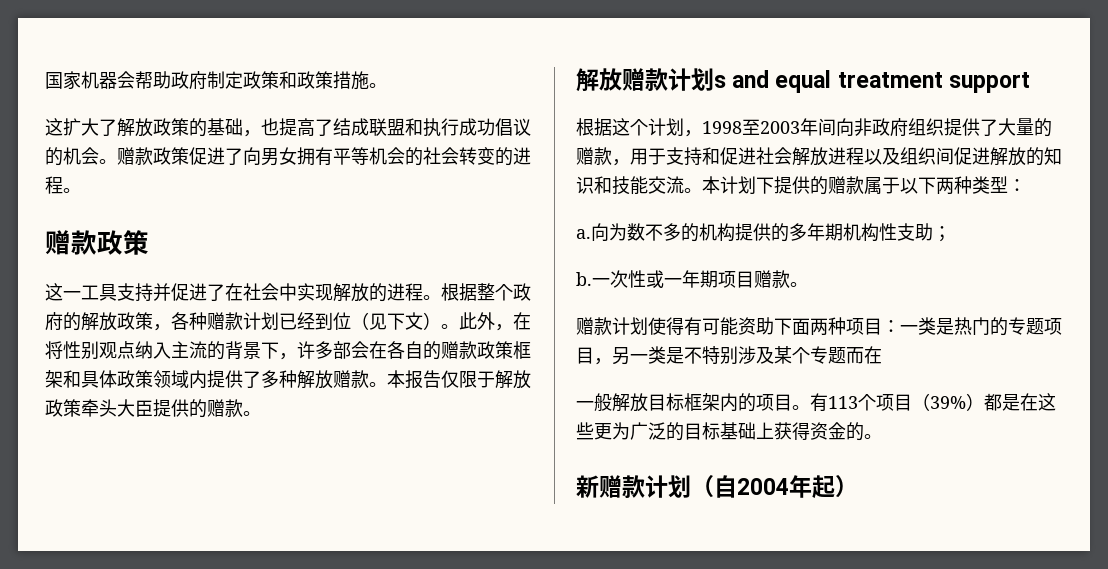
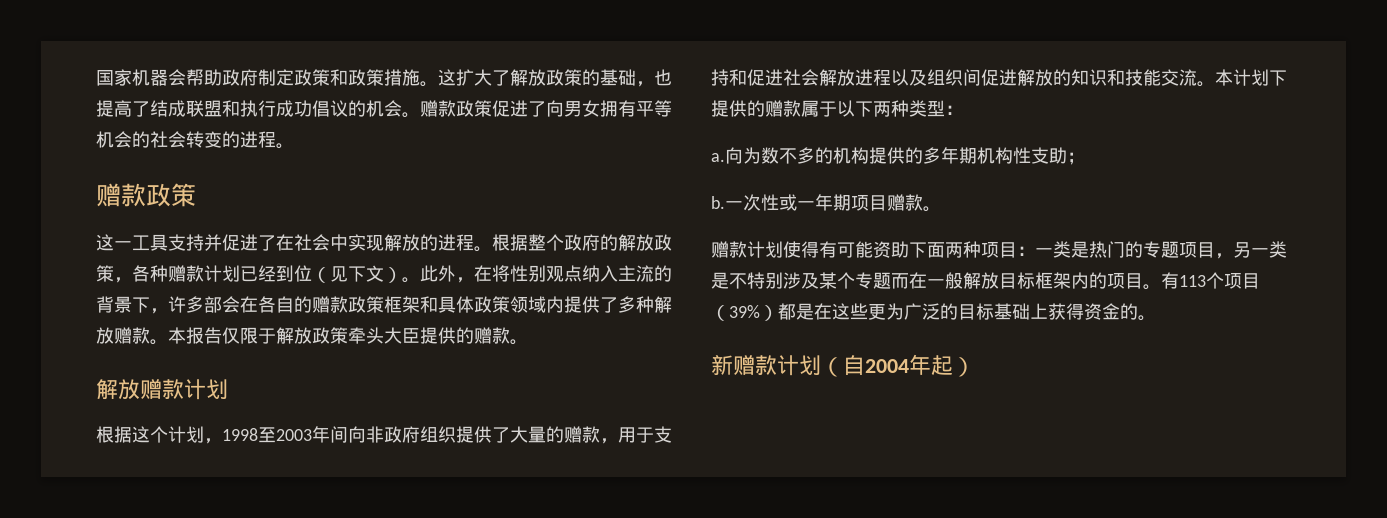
(387, 85) // -> (438, 84) none
[714,70,1030,93] s and equal treatment support -> (228, 389) none
(882, 355) // -> (927, 280) none

